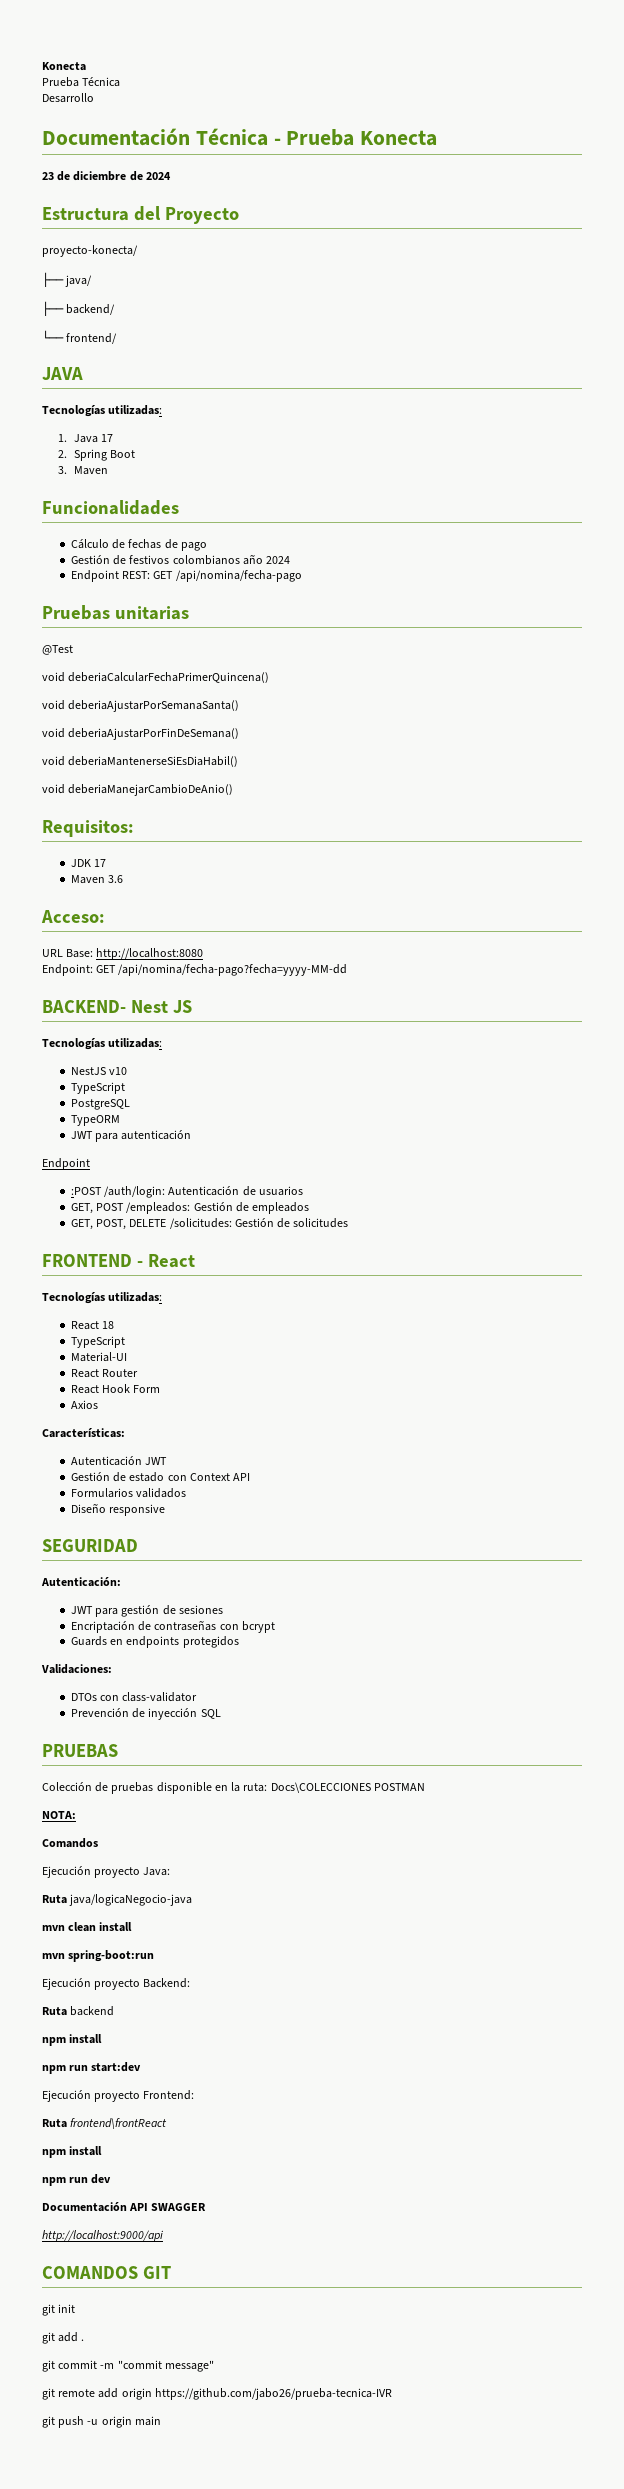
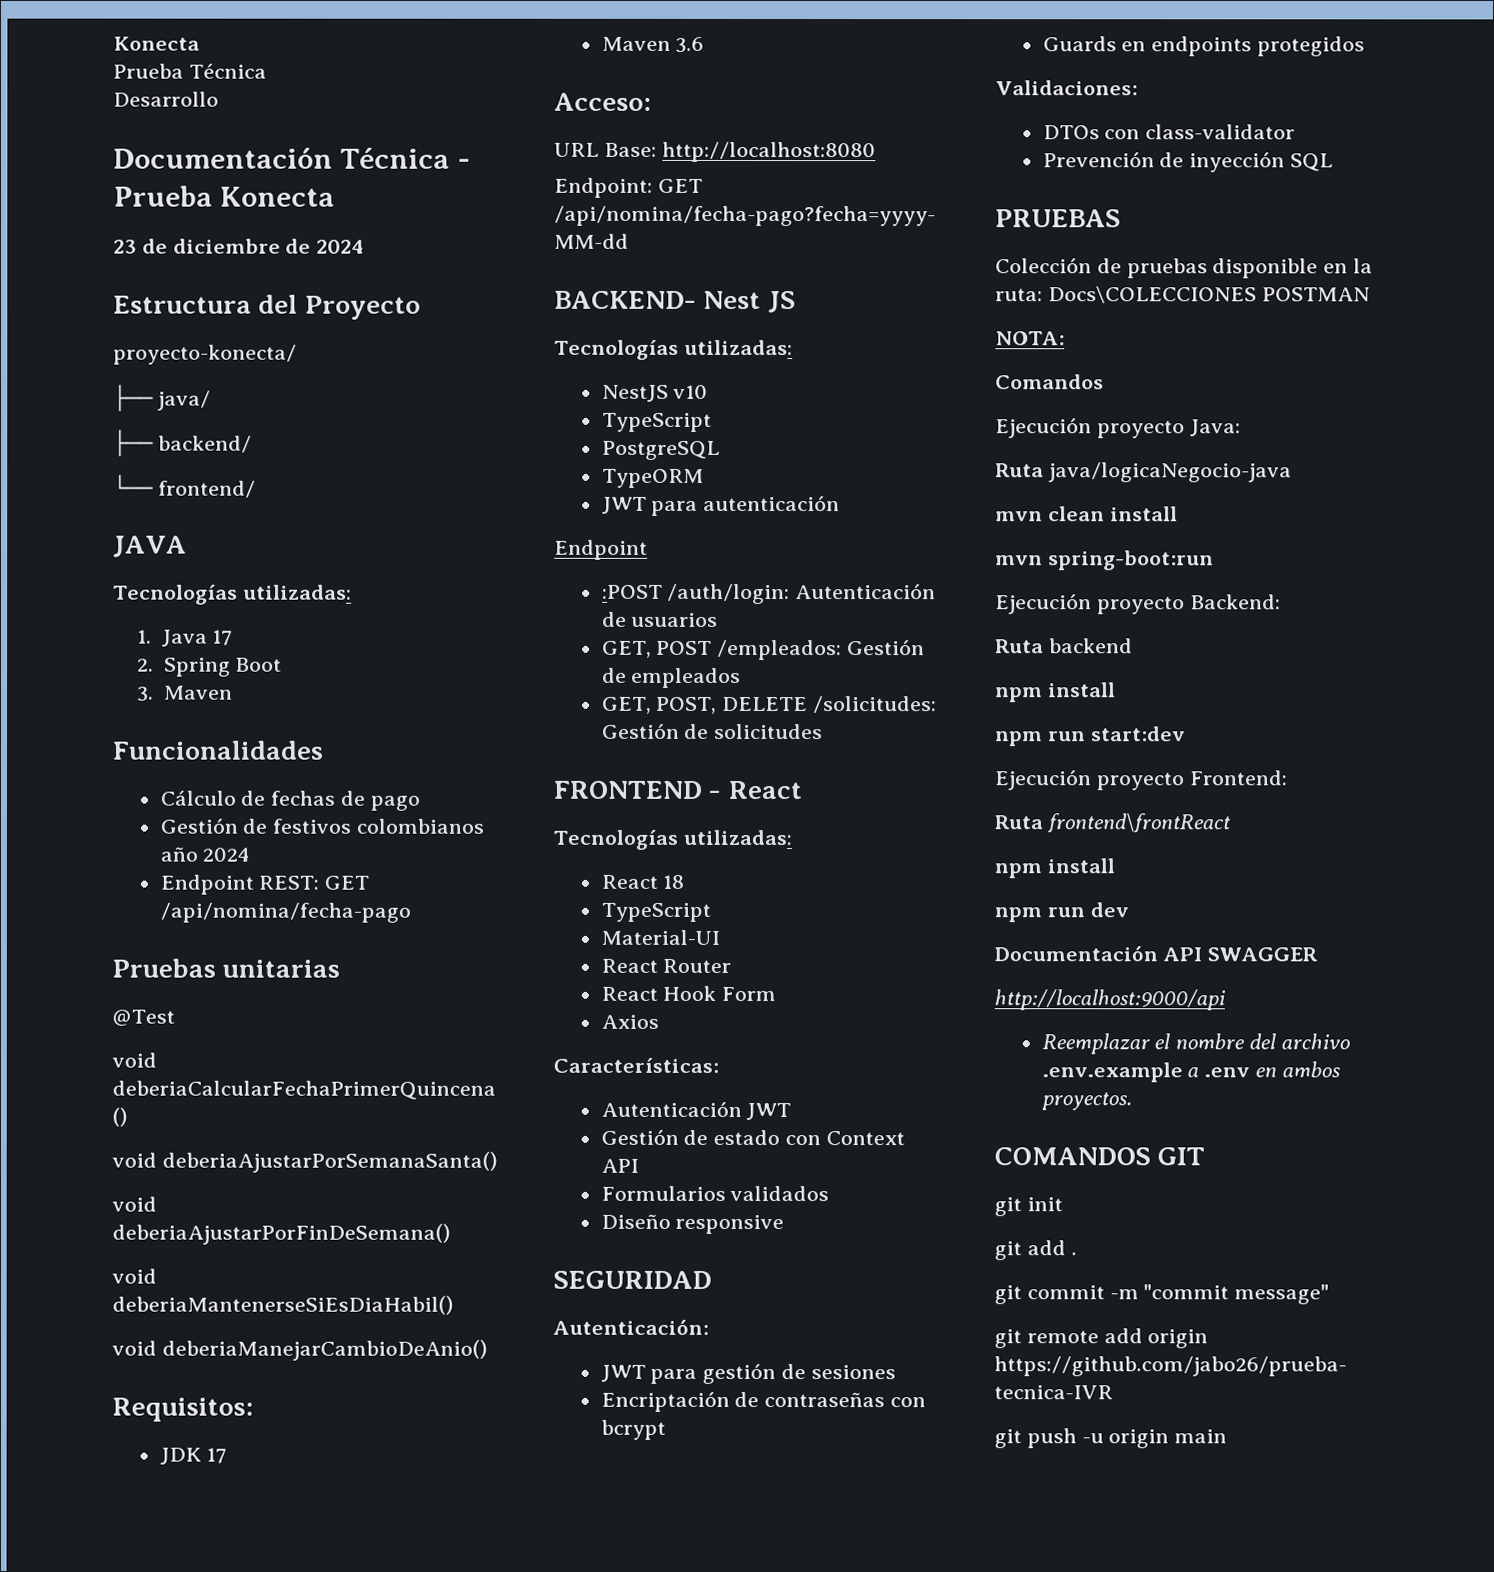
(163, 2236) none -> [1041,1033,1350,1055] [1041,1061,1341,1083] [1040,1092,1132,1111] // Reemplazar el nombre del archivo .env.example a .env en ambos proyectos.

